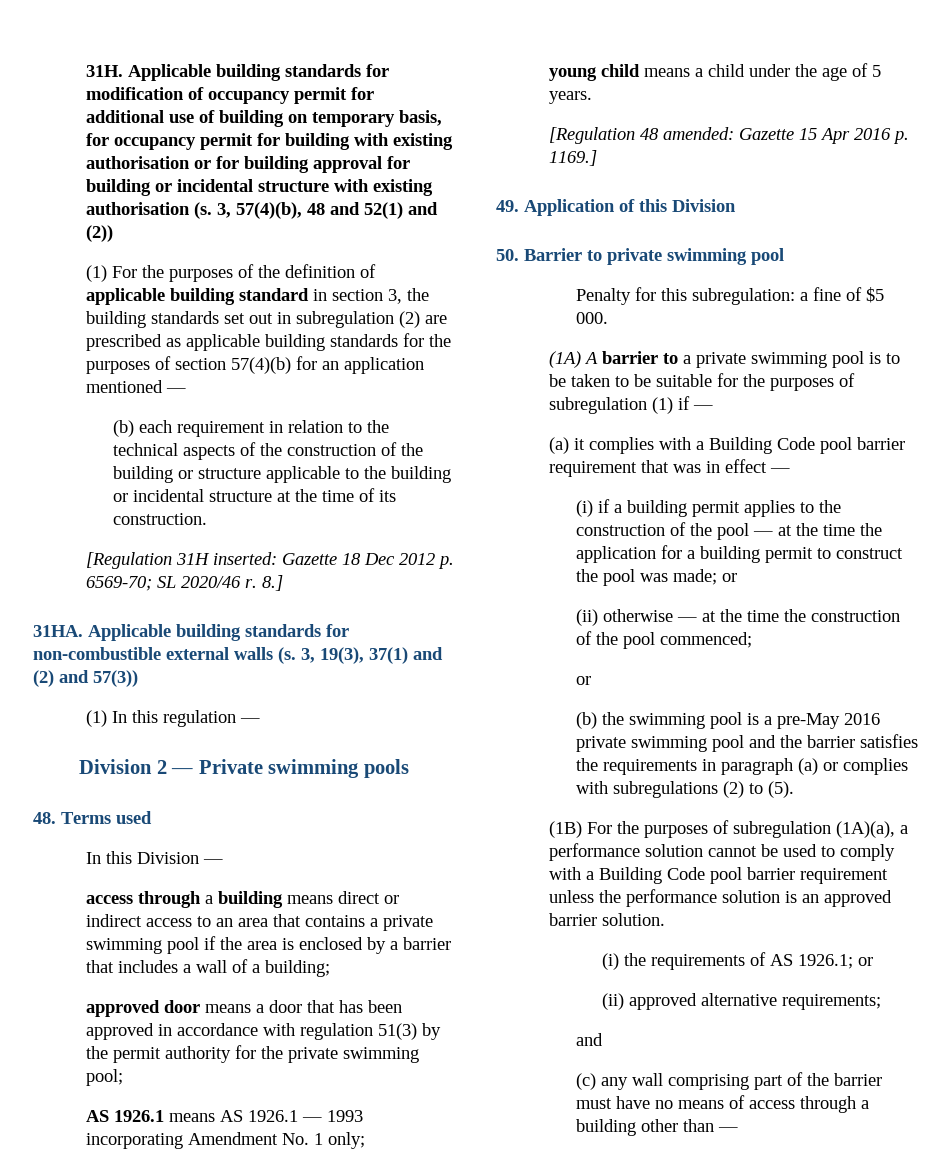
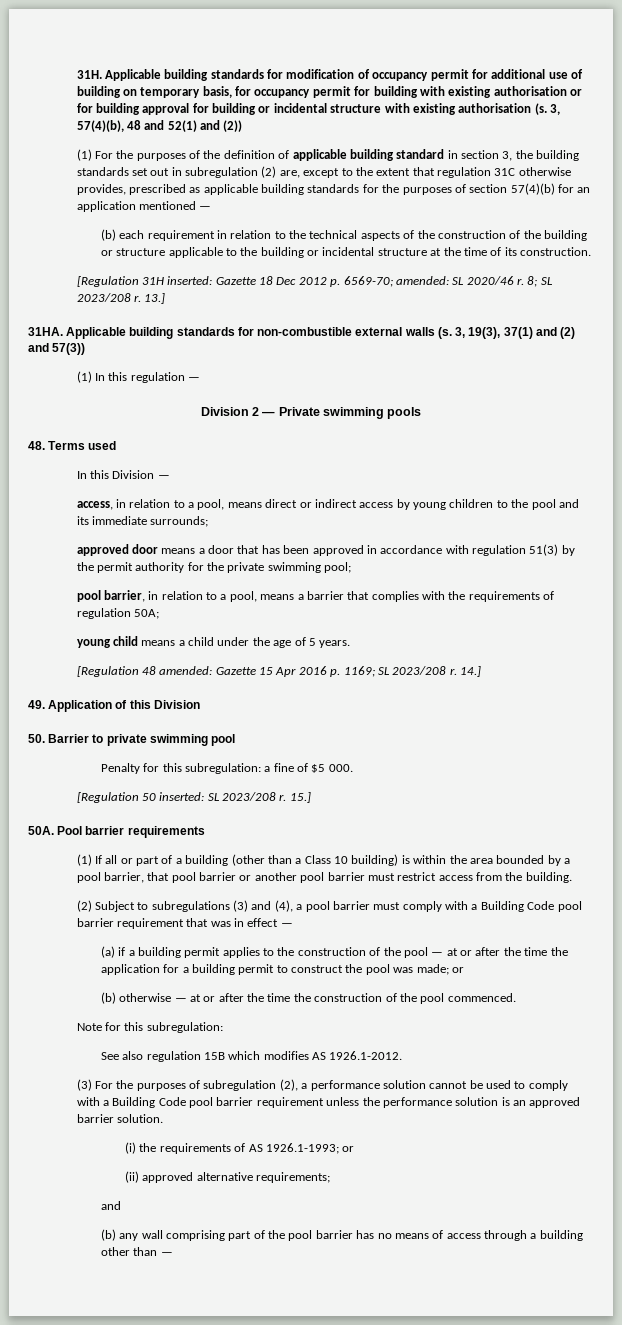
[425,315,448,324] are -> [279,167,571,178] [76,184,126,195] are, except to the extent that regulation 31C otherwise provides,
(153, 583) none -> [395,276,449,285] amended:
[262,575,284,591] 8.] -> [527,276,553,287] [76,293,166,304] 8; SL 2023/208 r. 13.]
[86,891,284,908] access through a building -> [76,499,225,510] access, in relation to a pool,
[197,914,434,931] [86,936,452,954] [86,959,331,977] to an area that contains a private swimming pool if the area is enclosed by a barrier that includes a wall of a building; -> [396,499,579,510] [76,516,209,527] by young children to the pool and its immediate surrounds;
[86,1110,364,1122] [86,1132,366,1149] AS 1926.1 means AS 1926.1 — 1993 incorporating Amendment No. 1 only; -> [76,590,555,602] [76,608,159,619] pool barrier, in relation to a pool, means a barrier that complies with the requirements of regulation 50A;
[549,150,598,166] 1169.] -> [343,666,482,677] 1169; SL 2023/208 r. 14.]
[549,351,901,368] [549,373,856,391] [549,396,714,414] [549,437,655,454] (1A) A barrier to a private swimming pool is to be taken to be suitable for the purposes of subregulation (1) if — // (a) it complies -> [76,792,311,803] [28,826,205,838] [76,854,571,866] [76,872,572,883] [76,900,442,912] [Regulation 50 inserted: SL 2023/208 r. 15.] // 50A. Pool barrier requirements // (1) If all or part of a building (other than a Class 10 building) is within the area bounded by a pool barrier, that pool barrier or another pool barrier must restrict access from the building. // (2) Subject to subregulations (3) and (4), a pool barrier must comply
[575,500,593,517] (i) -> [100,946,115,958] (a)
(792, 530) none -> [460,947,501,956] or after
[575,609,598,626] (ii) -> [100,992,116,1004] (b)
(716, 616) none -> [203,993,244,1002] or after
[659,632,752,648] [575,676,591,685] [575,712,880,729] [575,734,918,752] [575,758,908,775] [575,781,794,798] [549,821,583,838] commenced; // or // (b) the swimming pool is a pre-May 2016 private swimming pool and the barrier satisfies the requirements in paragraph (a) or complies with subregulations (2) to (5). // (1B) -> [447,993,516,1002] [76,1022,223,1033] [100,1051,403,1062] [76,1079,92,1091] commenced. // Note for this subregulation: // See also regulation 15B which modifies AS 1926.1-2012. // (3)
[836,821,896,838] (1A)(a), -> [279,1079,298,1091] (2),
[798,954,854,969] 1926.1; -> [265,1143,339,1154] 1926.1-1993;
[575,1073,596,1090] (c) -> [100,1229,116,1241] (b)
[833,1073,882,1086] [575,1096,650,1109] barrier must have -> [288,1230,375,1241] pool barrier has

